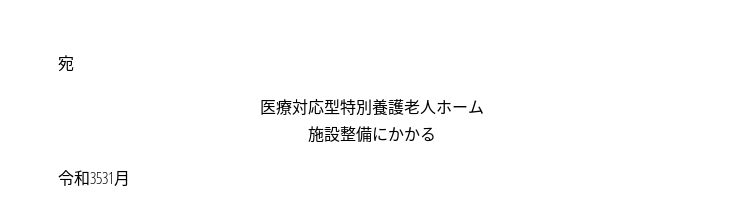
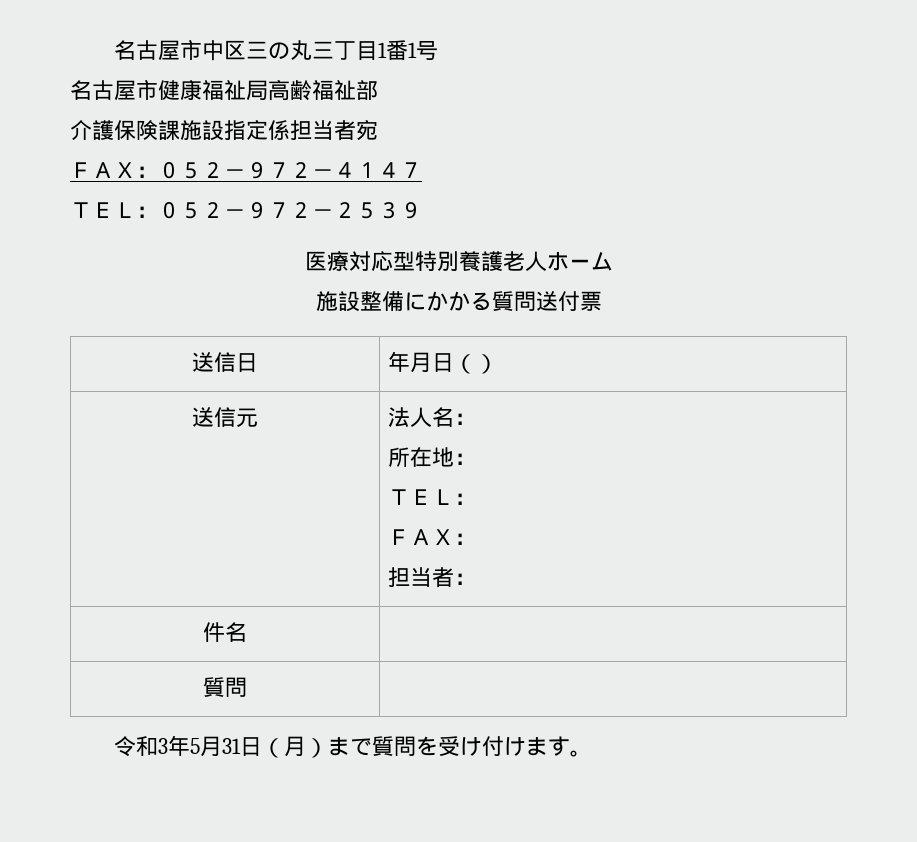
[58,55,74,72] 宛 -> [113,40,438,61] [70,80,378,101] [70,120,378,141] [70,162,422,179] [70,202,422,219] 名古屋市中区三の丸三丁目1番1号 // 名古屋市健康福祉局高齢福祉部 // 介護保険課施設指定係担当者宛 // ＦＡＸ：０５２－９７２－４１４７ // ＴＥＬ：０５２－９７２－２５３９
[58,170,130,187] // 令和3531月 -> [491,291,602,311] [192,352,258,372] [388,351,499,374] [192,407,258,427] [388,407,477,427] [388,447,477,467] [388,489,477,505] [388,529,477,545] [388,567,477,588] [203,622,247,642] [203,677,247,697] [113,735,592,758] 質問送付票 // 送信日 | 年月日（） // 送信元 | 法人名： // 所在地： // ＴＥＬ： // ＦＡＸ： // 担当者： // 件名 | // 質問 | // 令和3年5月31日（月）まで質問を受け付けます。

